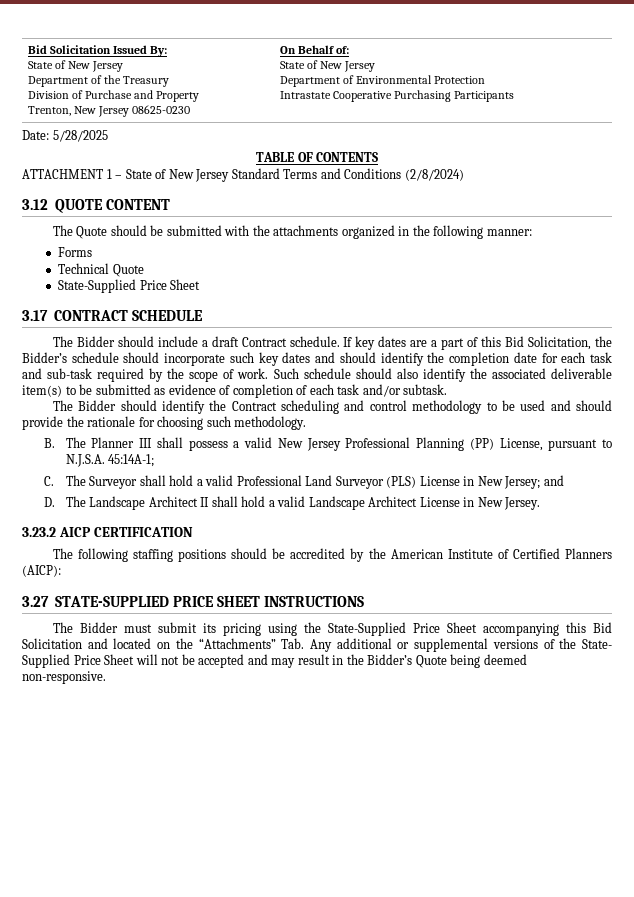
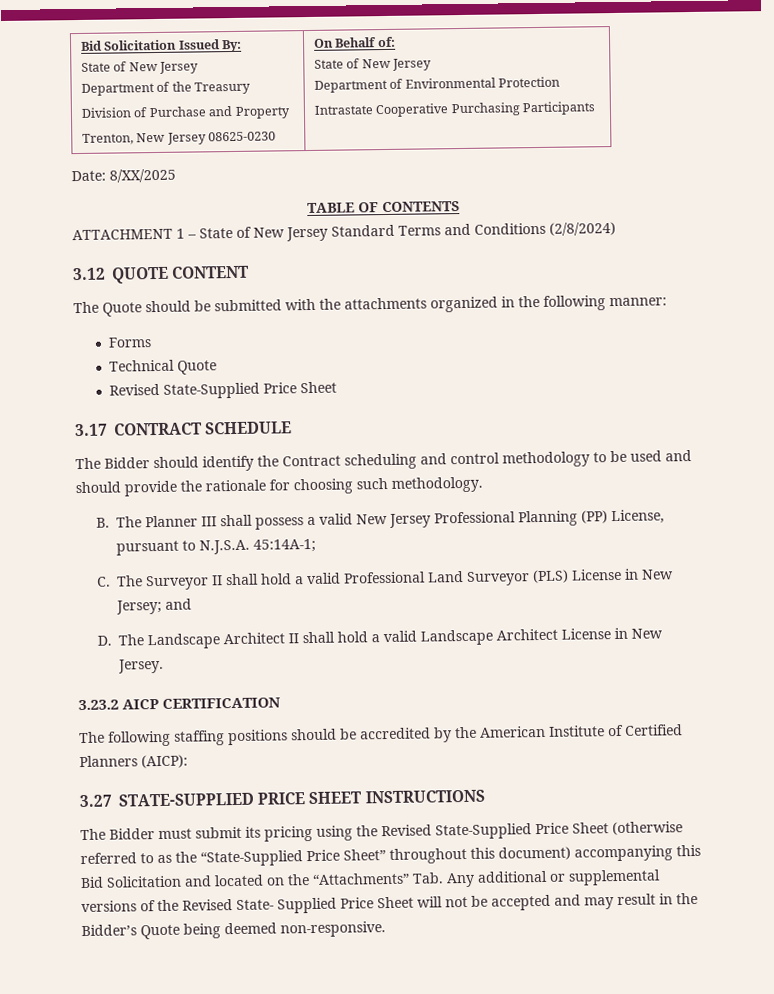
[52,130,108,142] 5/28/2025 -> [109,168,176,183] 8/XX/2025
(144, 270) none -> [108,383,160,396] Revised
[52,336,612,350] [22,352,613,366] [22,368,612,382] [22,384,448,398] // The Bidder should include a draft Contract schedule. If key dates are a part of this Bid Solicitation, the Bidder’s schedule should incorporate such key dates and should identify the completion date for each task and sub-task required by the scope of work. Such schedule should also identify the associated deliverable item(s) to be submitted as evidence of completion of each task and/or subtask. -> (293, 428) none
(138, 482) none -> [211,575,223,586] II
[327,622,477,636] State-Supplied Price Sheet -> [381,821,683,840] [80,846,571,867] Revised State-Supplied Price Sheet (otherwise referred to as the “State-Supplied Price Sheet” throughout this document)
(577, 643) none -> [182,899,233,911] Revised

